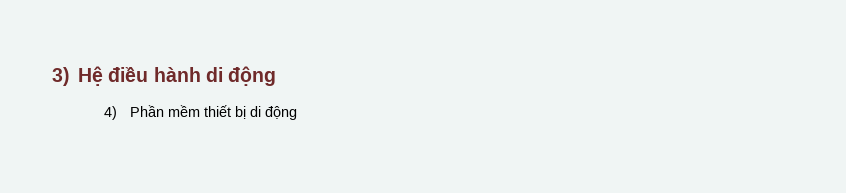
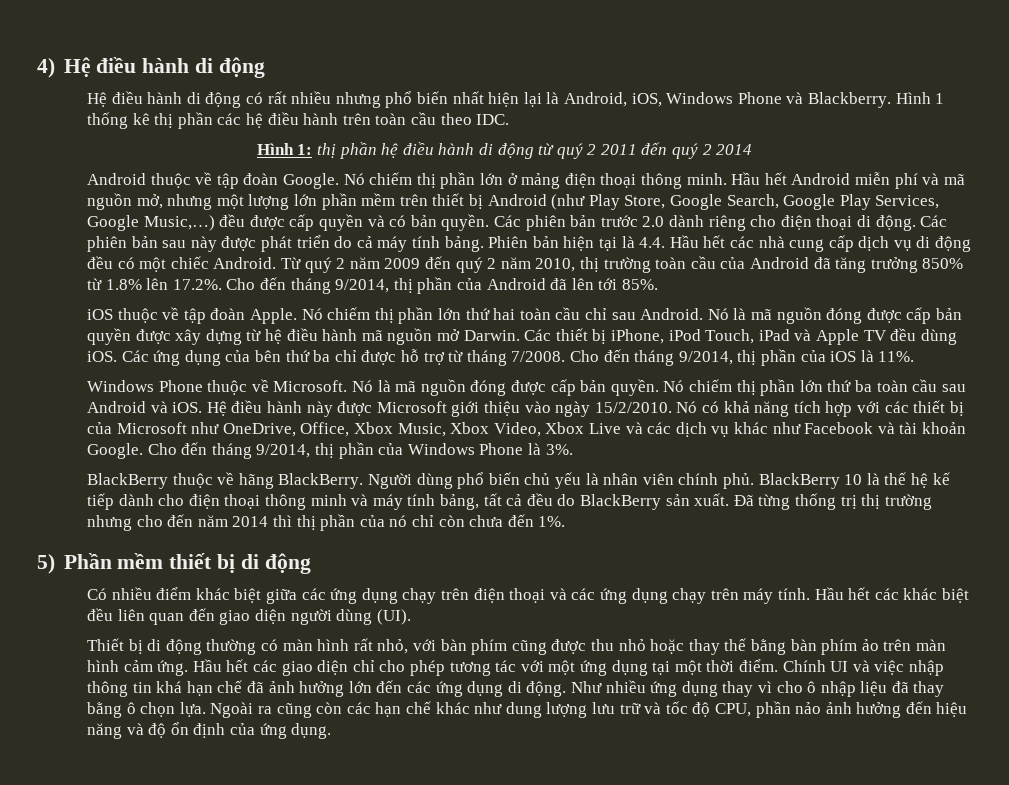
[52,67,70,86] 3) -> [37,58,55,78] 4)
[104,106,118,120] 4) -> [87,91,945,108] [87,112,510,129] [256,142,753,159] [87,172,965,189] [87,193,940,210] [87,214,948,231] [87,235,972,252] [87,256,964,273] [87,277,658,294] [87,307,962,324] [87,328,957,345] [87,349,915,366] [87,379,966,396] [87,400,964,417] [87,422,966,437] [87,442,573,459] [87,472,950,489] [87,493,932,510] [87,514,566,531] [37,554,55,574] Hệ điều hành di động có rất nhiều nhưng phổ biến nhất hiện lại là Android, iOS, Windows Phone và Blackberry. Hình 1 thống kê thị phần các hệ điều hành trên toàn cầu theo IDC. // Hình 1: thị phần hệ điều hành di động từ quý 2 2011 đến quý 2 2014 // Android thuộc về tập đoàn Google. Nó chiếm thị phần lớn ở mảng điện thoại thông minh. Hầu hết Android miễn phí và mã nguồn mở, nhưng một lượng lớn phần mềm trên thiết bị Android (như Play Store, Google Search, Google Play Services, Google Music,…) đều được cấp quyền và có bản quyền. Các phiên bản trước 2.0 dành riêng cho điện thoại di động. Các phiên bản sau này được phát triển do cả máy tính bảng. Phiên bản hiện tại là 4.4. Hầu hết các nhà cung cấp dịch vụ di động đều có một chiếc Android. Từ quý 2 năm 2009 đến quý 2 năm 2010, thị trường toàn cầu của Android đã tăng trưởng 850% từ 1.8% lên 17.2%. Cho đến tháng 9/2014, thị phần của Android đã lên tới 85%. // iOS thuộc về tập đoàn Apple. Nó chiếm thị phần lớn thứ hai toàn cầu chỉ sau Android. Nó là mã nguồn đóng được cấp bản quyền được xây dựng từ hệ điều hành mã nguồn mở Darwin. Các thiết bị iPhone, iPod Touch, iPad và Apple TV đều dùng iOS. Các ứng dụng của bên thứ ba chỉ được hỗ trợ từ tháng 7/2008. Cho đến tháng 9/2014, thị phần của iOS là 11%. // Windows Phone thuộc về Microsoft. Nó là mã nguồn đóng được cấp bản quyền. Nó chiếm thị phần lớn thứ ba toàn cầu sau Android và iOS. Hệ điều hành này được Microsoft giới thiệu vào ngày 15/2/2010. Nó có khả năng tích hợp với các thiết bị của Microsoft như OneDrive, Office, Xbox Music, Xbox Video, Xbox Live và các dịch vụ khác như Facebook và tài khoản Google. Cho đến tháng 9/2014, thị phần của Windows Phone là 3%. // BlackBerry thuộc về hãng BlackBerry. Người dùng phổ biến chủ yếu là nhân viên chính phủ. BlackBerry 10 là thế hệ kế tiếp dành cho điện thoại thông minh và máy tính bảng, tất cả đều do BlackBerry sản xuất. Đã từng thống trị thị trường nhưng cho đến năm 2014 thì thị phần của nó chỉ còn chưa đến 1%. // 5)
(298, 113) none -> [87,587,969,604] [87,608,411,625] [87,638,946,655] [87,659,944,676] [87,680,945,697] [87,701,968,718] [87,722,332,739] // Có nhiều điểm khác biệt giữa các ứng dụng chạy trên điện thoại và các ứng dụng chạy trên máy tính. Hầu hết các khác biệt đều liên quan đến giao diện người dùng (UI). // Thiết bị di động thường có màn hình rất nhỏ, với bàn phím cũng được thu nhỏ hoặc thay thế bằng bàn phím ảo trên màn hình cảm ứng. Hầu hết các giao diện chỉ cho phép tương tác với một ứng dụng tại một thời điểm. Chính UI và việc nhập thông tin khá hạn chế đã ảnh hưởng lớn đến các ứng dụng di động. Như nhiều ứng dụng thay vì cho ô nhập liệu đã thay bằng ô chọn lựa. Ngoài ra cũng còn các hạn chế khác như dung lượng lưu trữ và tốc độ CPU, phần nảo ảnh hưởng đến hiệu năng và độ ổn định của ứng dụng.

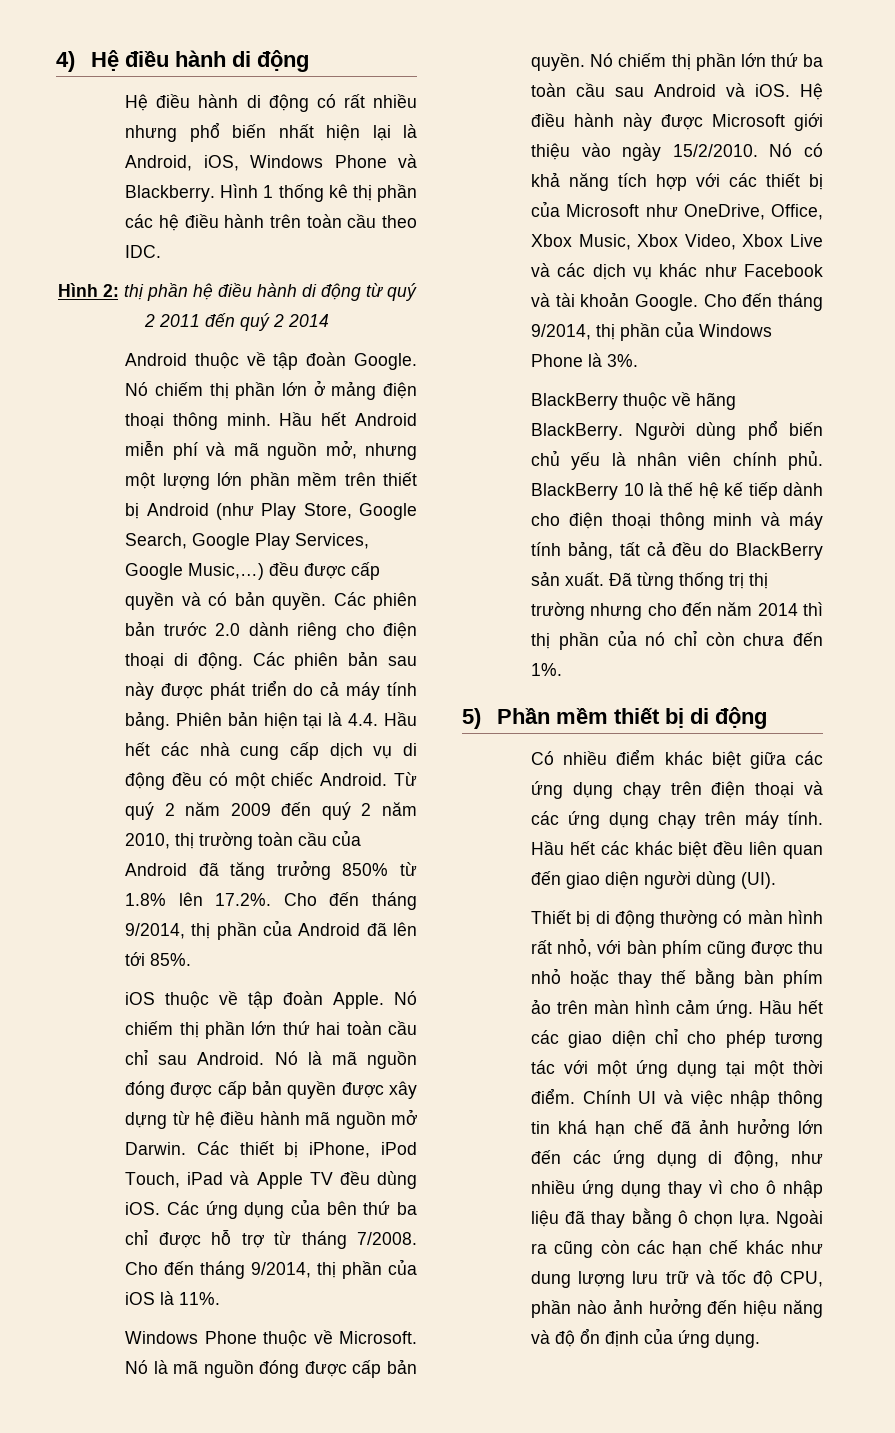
[297,144,313,155] 1: -> [102,284,119,297] 2:
[526,681,602,697] động. Như -> [734,1150,823,1168] động, như
[795,702,822,714] nảo -> [576,1300,607,1314] nào

